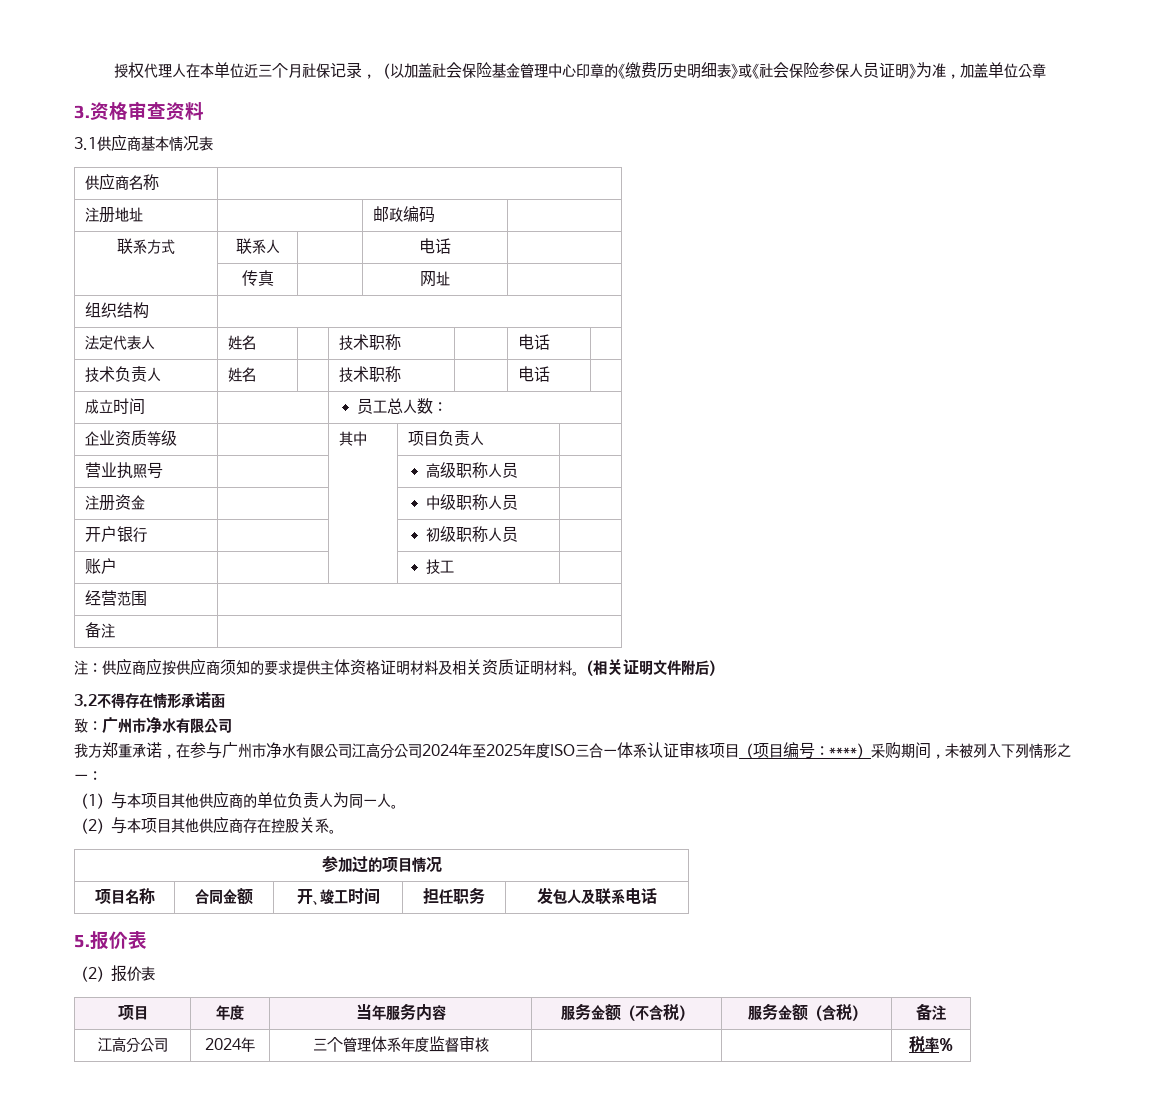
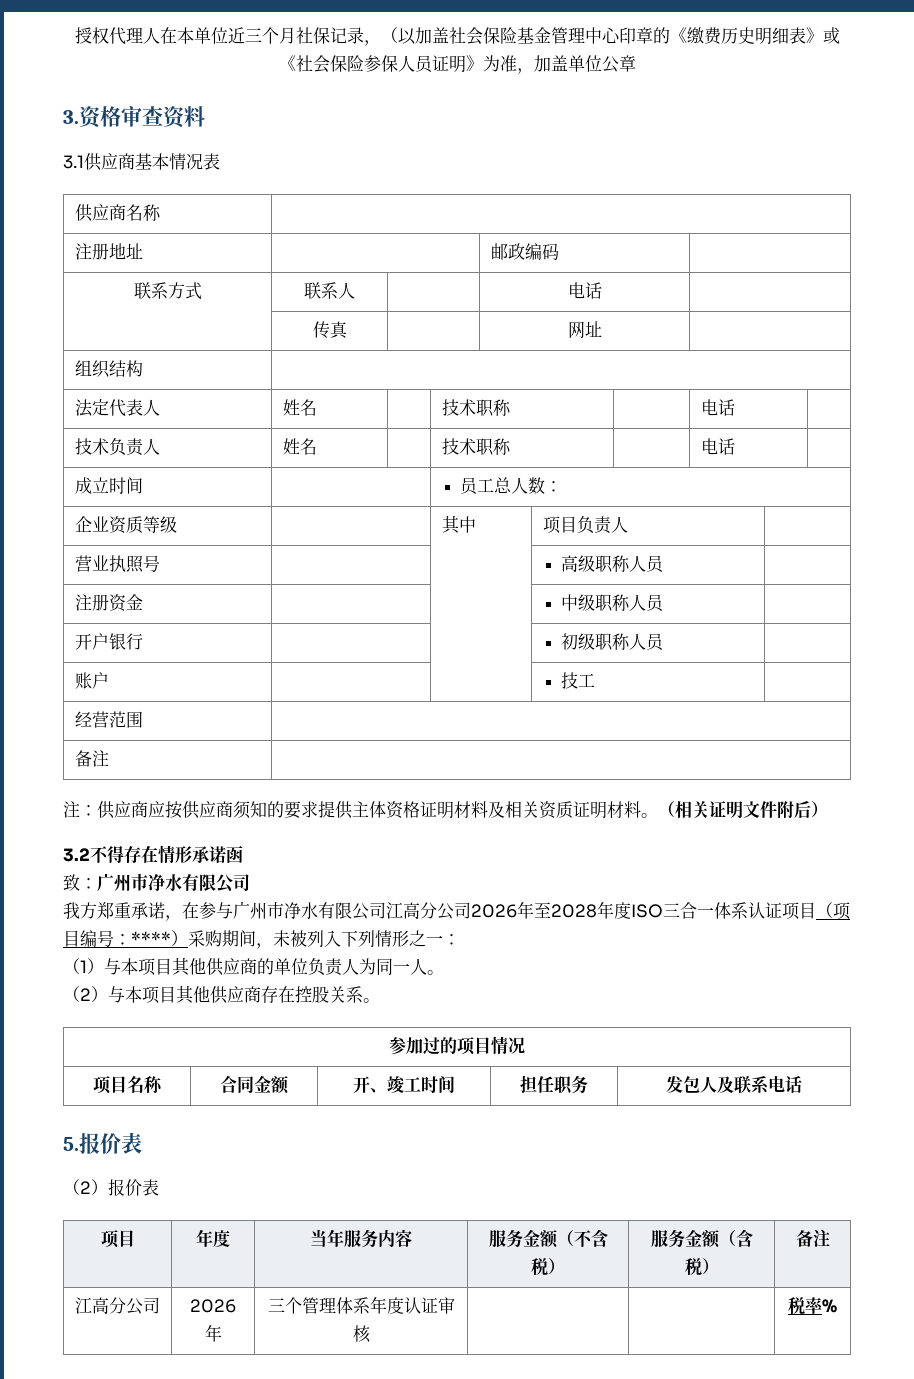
[422,743,522,758] 2024年至2025 -> [471,901,597,919] 2026年至2028
[679,742,709,758] 审核 -> (782, 910) none
[205,1038,242,1050] 2024 -> [190,1299,236,1313] 2026
[428,1036,459,1053] 监督 -> [403,1297,438,1314] 认证

